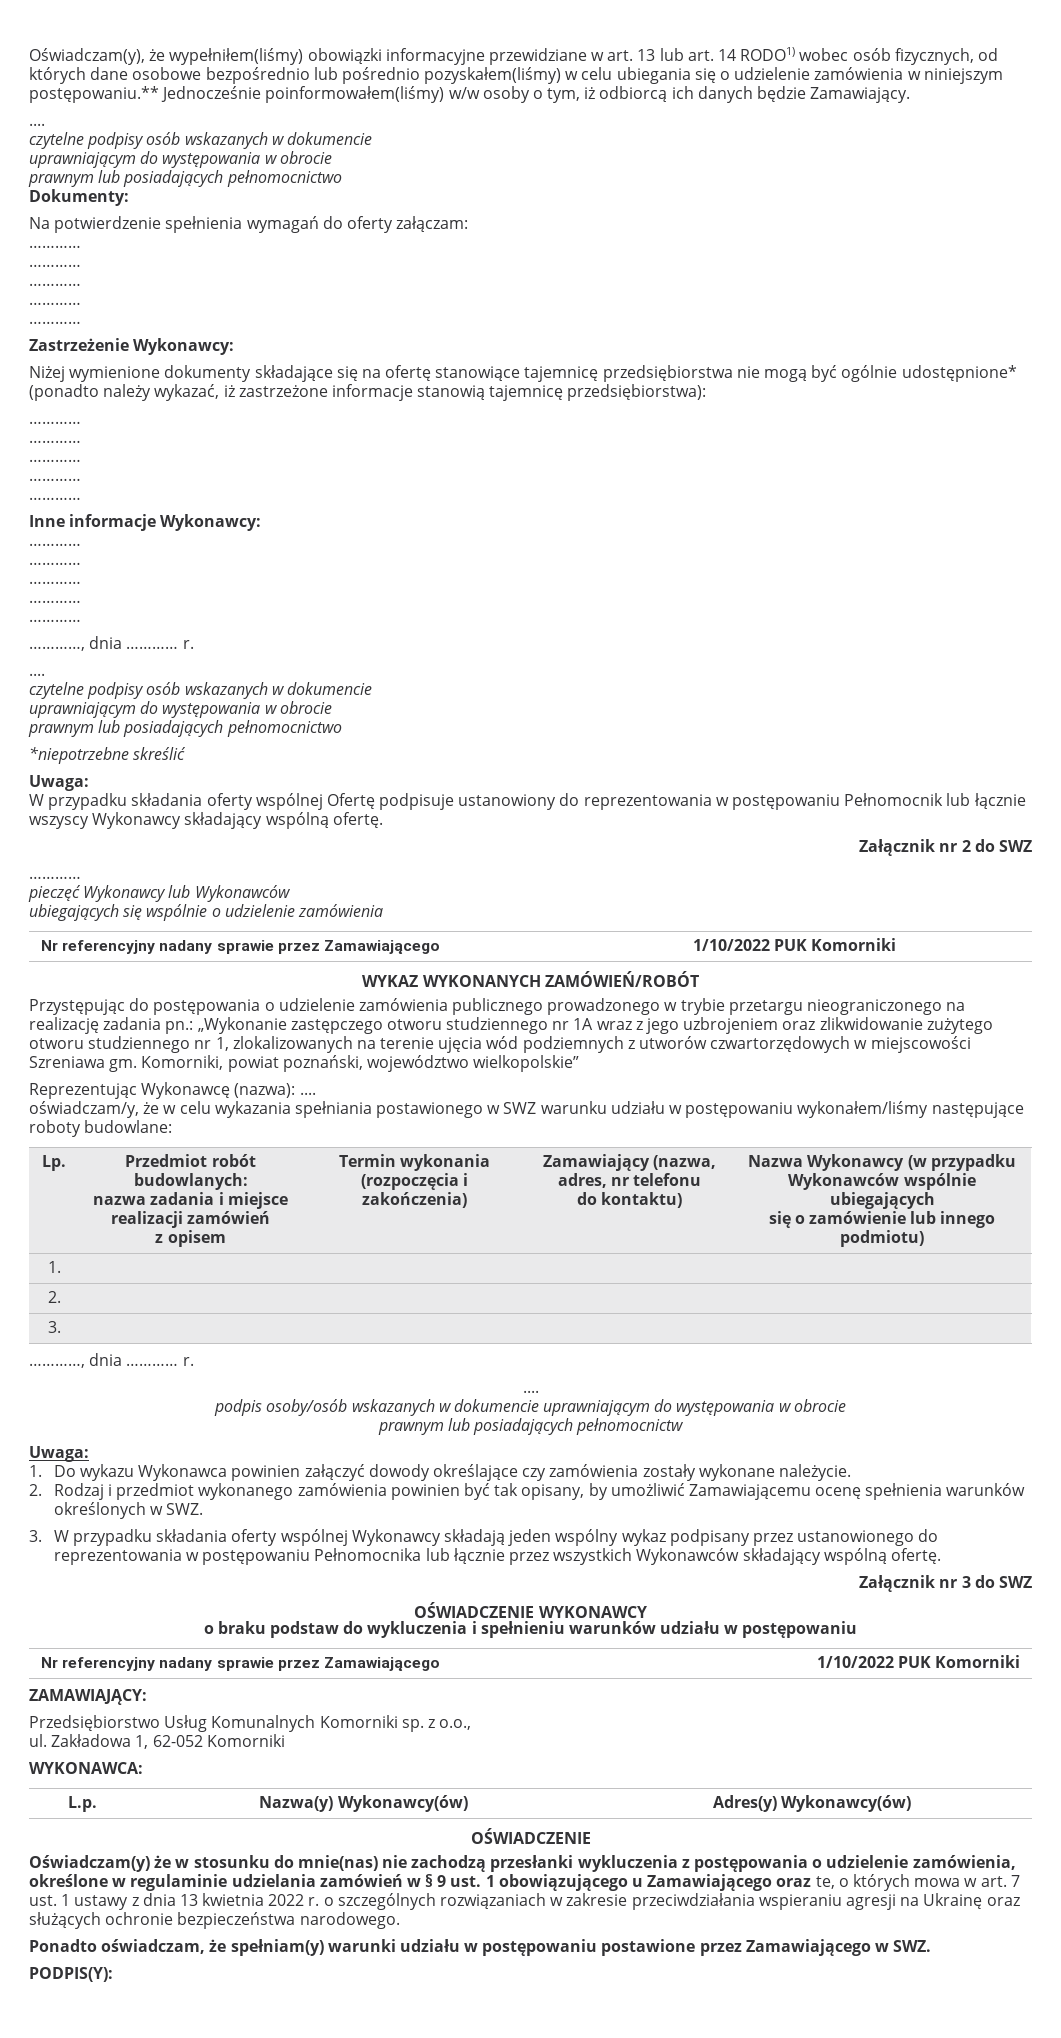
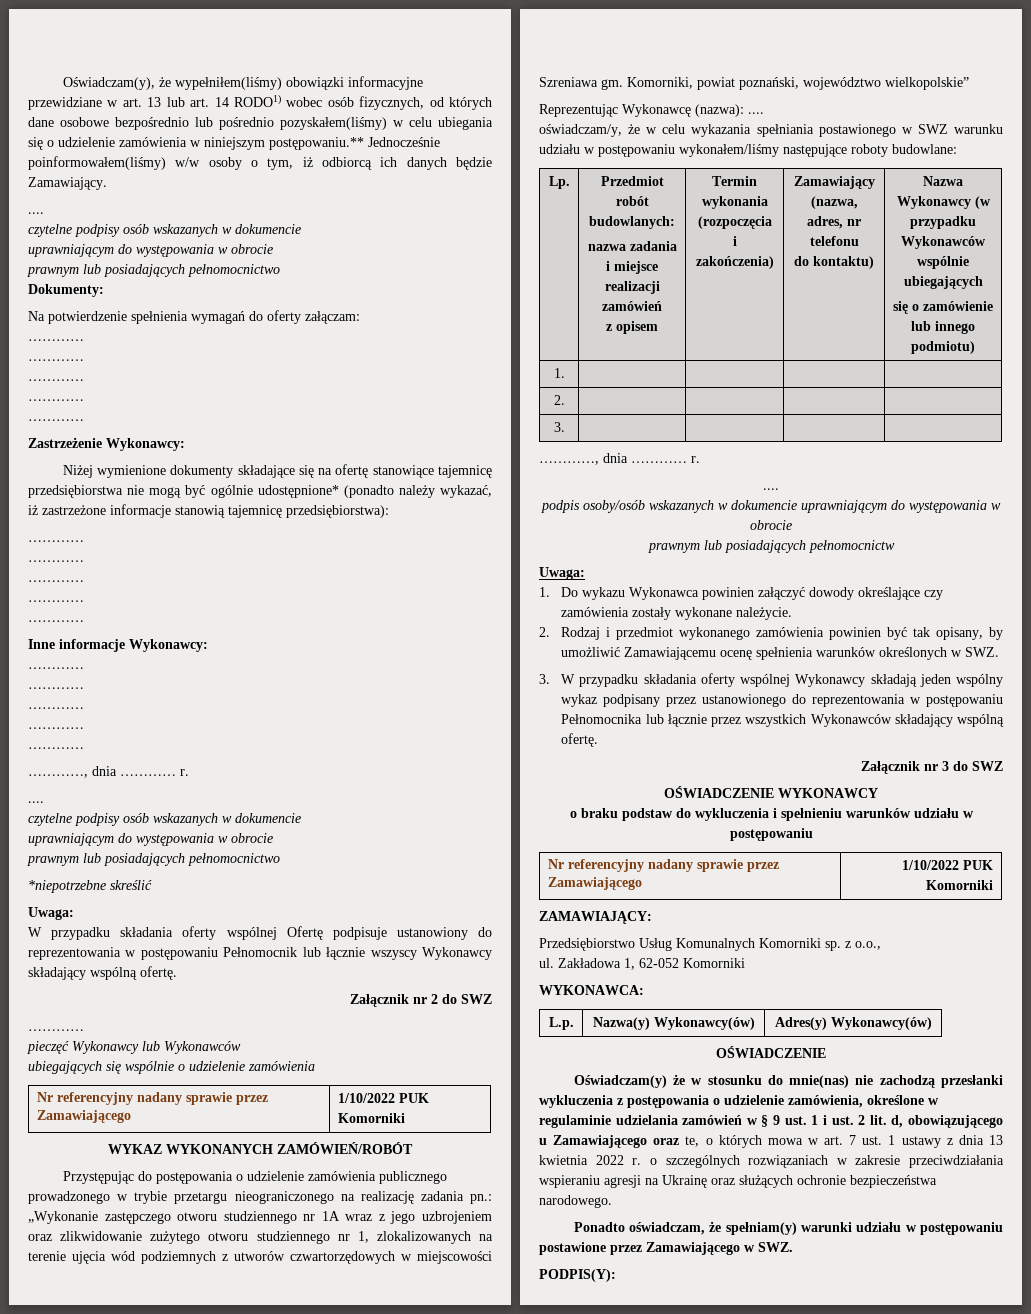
(495, 1881) none -> [822,1115,904,1128] i ust. 2 lit. d,

